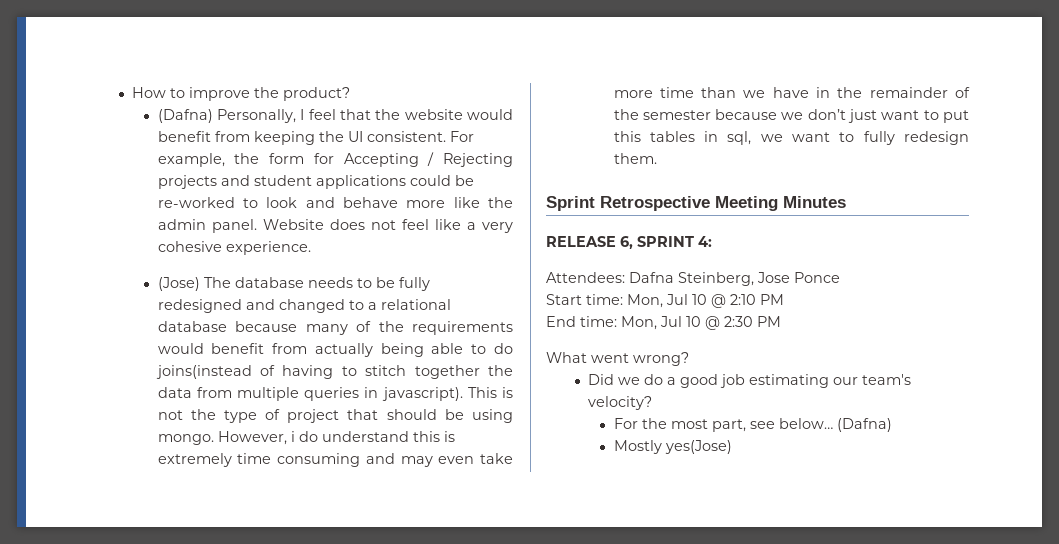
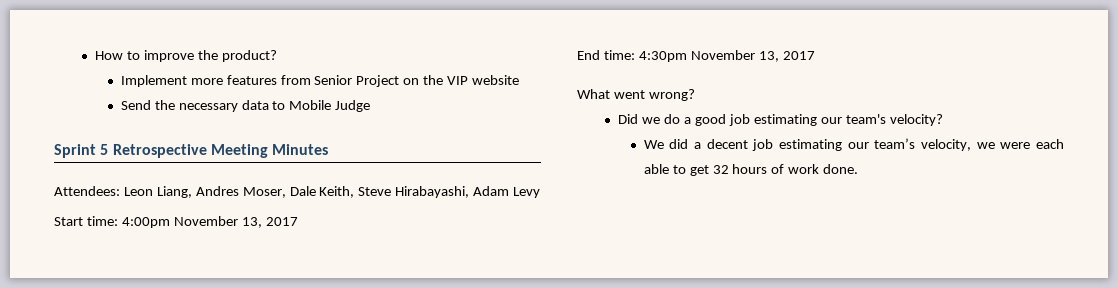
[157,109,513,123] [157,131,474,145] [157,152,513,167] [157,175,474,189] [157,197,513,208] [157,219,513,233] [157,241,311,255] [157,277,430,291] [157,299,451,313] [157,321,513,335] [157,343,513,357] [155,365,513,379] [157,387,513,401] [157,409,513,423] [157,431,455,445] [157,453,513,467] [613,87,970,98] [613,109,969,123] [613,131,969,145] [613,153,657,164] (Dafna) Personally, I feel that the website would benefit from keeping the UI consistent. For example, the form for Accepting / Rejecting projects and student applications could be re-worked to look and behave more like the admin panel. Website does not feel like a very cohesive experience. // (Jose) The database needs to be fully redesigned and changed to a relational database because many of the requirements would benefit from actually being able to do joins(instead of having to stitch together the data from multiple queries in javascript). This is not the type of project that should be using mongo. However, i do understand this is extremely time consuming and may even take more time than we have in the remainder of the semester because we don’t just want to put this tables in sql, we want to fully redesign them. -> [120,75,520,87] [120,100,371,112] Implement more features from Senior Project on the VIP website // Send the necessary data to Mobile Judge
(595, 203) none -> [100,144,109,155] 5
[546,236,712,249] [546,272,840,286] [546,294,784,308] [546,316,781,330] RELEASE 6, SPRINT 4: // Attendees: Dafna Steinberg, Jose Ponce // Start time: Mon, Jul 10 @ 2:10 PM // End time: Mon, Jul 10 @ 2:30 PM -> [54,186,541,198] [54,216,298,228] [577,50,815,62] Attendees: Leon Liang, Andres Moser, Dale Keith, Steve Hirabayashi, Adam Levy // Start time: 4:00pm November 13, 2017 // End time: 4:30pm November 13, 2017
[613,418,892,432] [613,440,732,454] For the most part, see below… (Dafna) // Mostly yes(Jose) -> [643,138,1064,151] [643,164,859,176] We did a decent job estimating our team’s velocity, we were each able to get 32 hours of work done.

